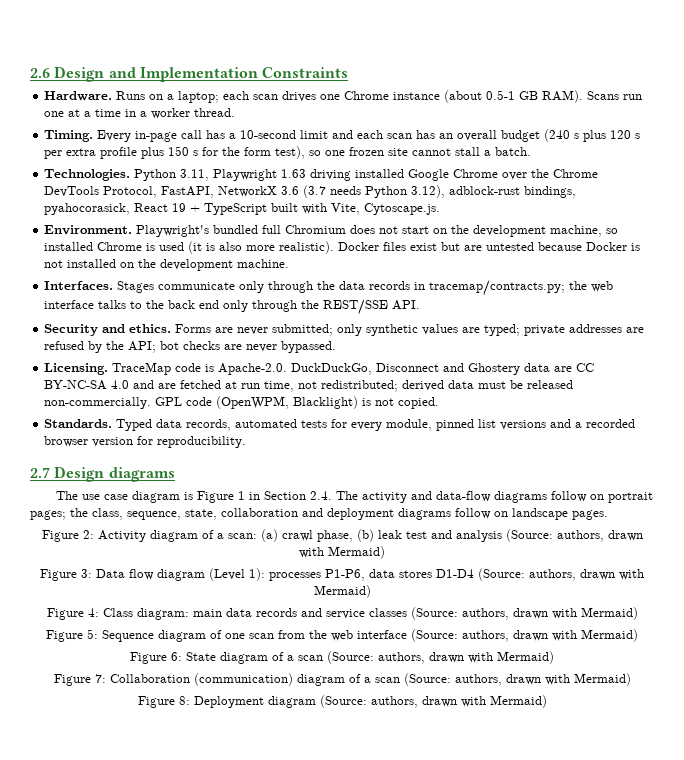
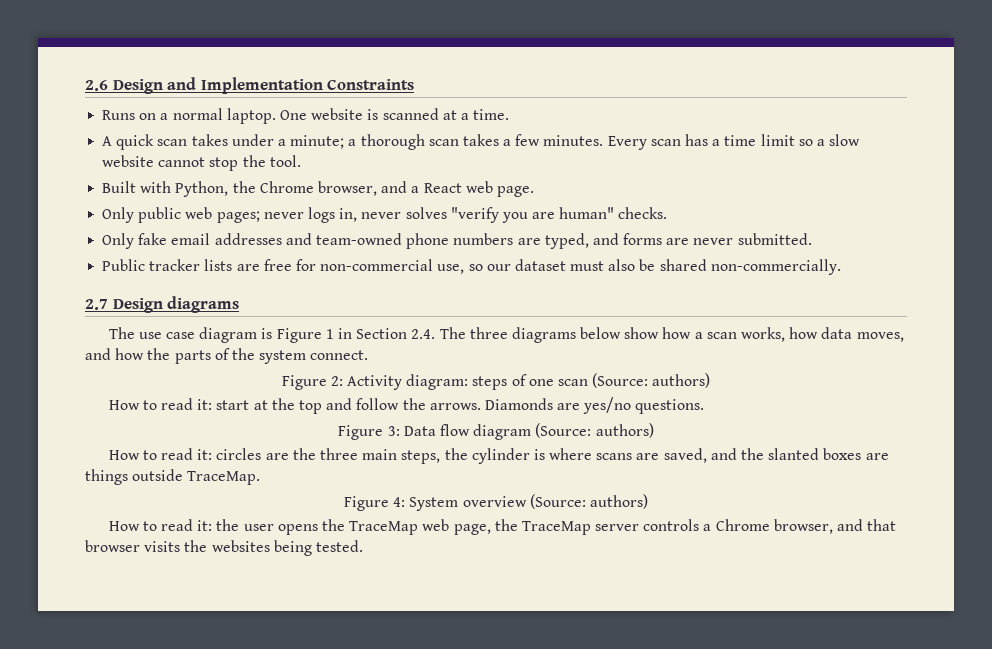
[44,91,113,101] Hardware. -> (415, 84) none
[178,90,643,103] [44,108,236,119] [44,129,641,142] [44,146,532,159] [44,169,599,181] [44,185,577,198] [44,203,441,215] [44,225,619,237] [44,241,641,254] [44,259,290,271] [44,280,614,296] [44,299,421,315] [44,324,645,336] [44,341,337,353] [44,362,595,375] [44,380,574,392] [44,396,440,409] [44,419,636,431] [44,436,247,448] laptop; each scan drives one Chrome instance (about 0.5-1 GB RAM). Scans run one at a time in a worker thread. // Timing. Every in-page call has a 10-second limit and each scan has an overall budget (240 s plus 120 s per extra profile plus 150 s for the form test), so one frozen site cannot stall a batch. // Technologies. Python 3.11, Playwright 1.63 driving installed Google Chrome over the Chrome DevTools Protocol, FastAPI, NetworkX 3.6 (3.7 needs Python 3.12), adblock-rust bindings, pyahocorasick, React 19 + TypeScript built with Vite, Cytoscape.js. // Environment. Playwright's bundled full Chromium does not start on the development machine, so installed Chrome is used (it is also more realistic). Docker files exist but are untested because Docker is not installed on the development machine. // Interfaces. Stages communicate only through the data records in tracemap/contracts.py; the web interface talks to the back end only through the REST/SSE API. // Security and ethics. Forms are never submitted; only synthetic values are typed; private addresses are refused by the API; bot checks are never bypassed. // Licensing. TraceMap code is Apache-2.0. DuckDuckGo, Disconnect and Ghostery data are CC BY-NC-SA 4.0 and are fetched at run time, not redistributed; derived data must be released non-commercially. GPL code (OpenWPM, Blacklight) is not copied. // Standards. Typed data records, automated tests for every module, pinned list versions and a recorded browser version for reproducibility. -> [172,108,510,124] [102,134,861,150] [102,155,301,171] [102,181,534,197] [102,207,668,223] [102,233,812,249] [102,259,841,275] normal laptop. One website is scanned at a time. // A quick scan takes under a minute; a thorough scan takes a few minutes. Every scan has a time limit so a slow website cannot stop the tool. // Built with Python, the Chrome browser, and a React web page. // Only public web pages; never logs in, never solves "verify you are human" checks. // Only fake email addresses and team-owned phone numbers are typed, and forms are never submitted. // Public tracker lists are free for non-commercial use, so our dataset must also be shared non-commercially.
[362,491,654,503] [30,508,608,520] [41,529,643,542] [299,546,385,559] activity and data-flow diagrams follow on portrait pages; the class, sequence, state, collaboration and deployment diagrams follow on landscape pages. // Figure 2: Activity diagram of a scan: (a) crawl phase, (b) leak test and analysis (Source: authors, drawn with Mermaid) -> [469,327,904,343] [85,348,369,364] [281,373,711,390] [108,397,705,414] three diagrams below show how a scan works, how data moves, and how the parts of the system connect. // Figure 2: Activity diagram: steps of one scan (Source: authors) // How to read it: start at the top and follow the arrows. Diamonds are yes/no questions.
[209,568,644,581] [313,585,371,598] [46,607,638,620] [46,629,638,642] [130,651,554,664] [53,673,631,686] [137,695,547,708] (Level 1): processes P1-P6, data stores D1-D4 (Source: authors, drawn with Mermaid) // Figure 4: Class diagram: main data records and service classes (Source: authors, drawn with Mermaid) // Figure 5: Sequence diagram of one scan from the web interface (Source: authors, drawn with Mermaid) // Figure 6: State diagram of a scan (Source: authors, drawn with Mermaid) // Figure 7: Collaboration (communication) diagram of a scan (Source: authors, drawn with Mermaid) // Figure 8: Deployment diagram (Source: authors, drawn with Mermaid) -> [535,423,654,438] [108,448,889,464] [85,469,261,485] [344,494,648,511] [108,519,897,535] [85,540,363,556] (Source: authors) // How to read it: circles are the three main steps, the cylinder is where scans are saved, and the slanted boxes are things outside TraceMap. // Figure 4: System overview (Source: authors) // How to read it: the user opens the TraceMap web page, the TraceMap server controls a Chrome browser, and that browser visits the websites being tested.

